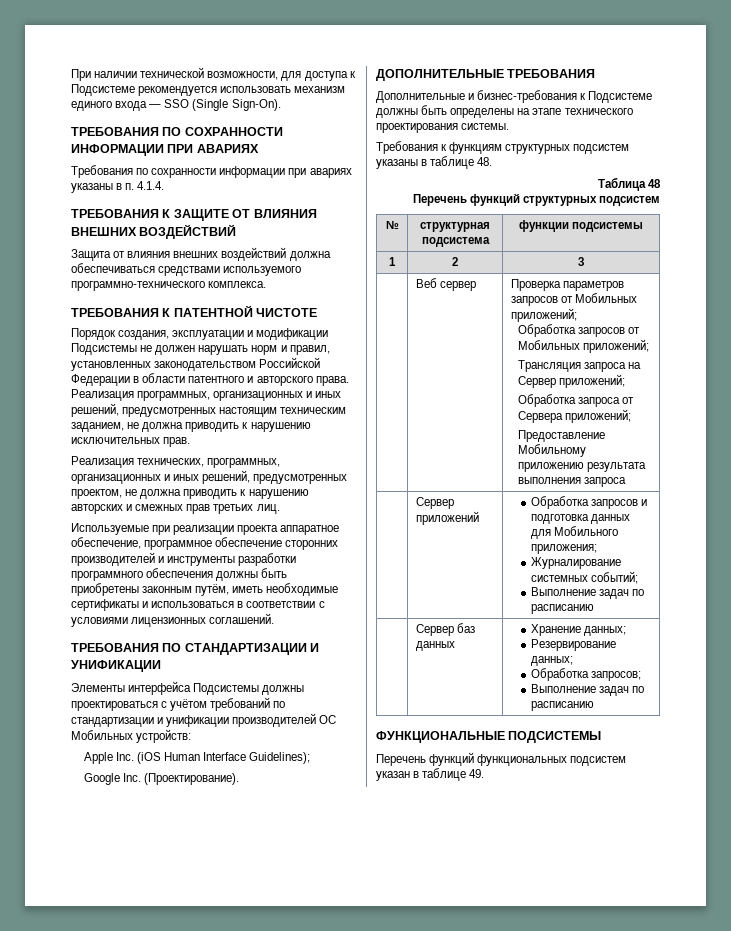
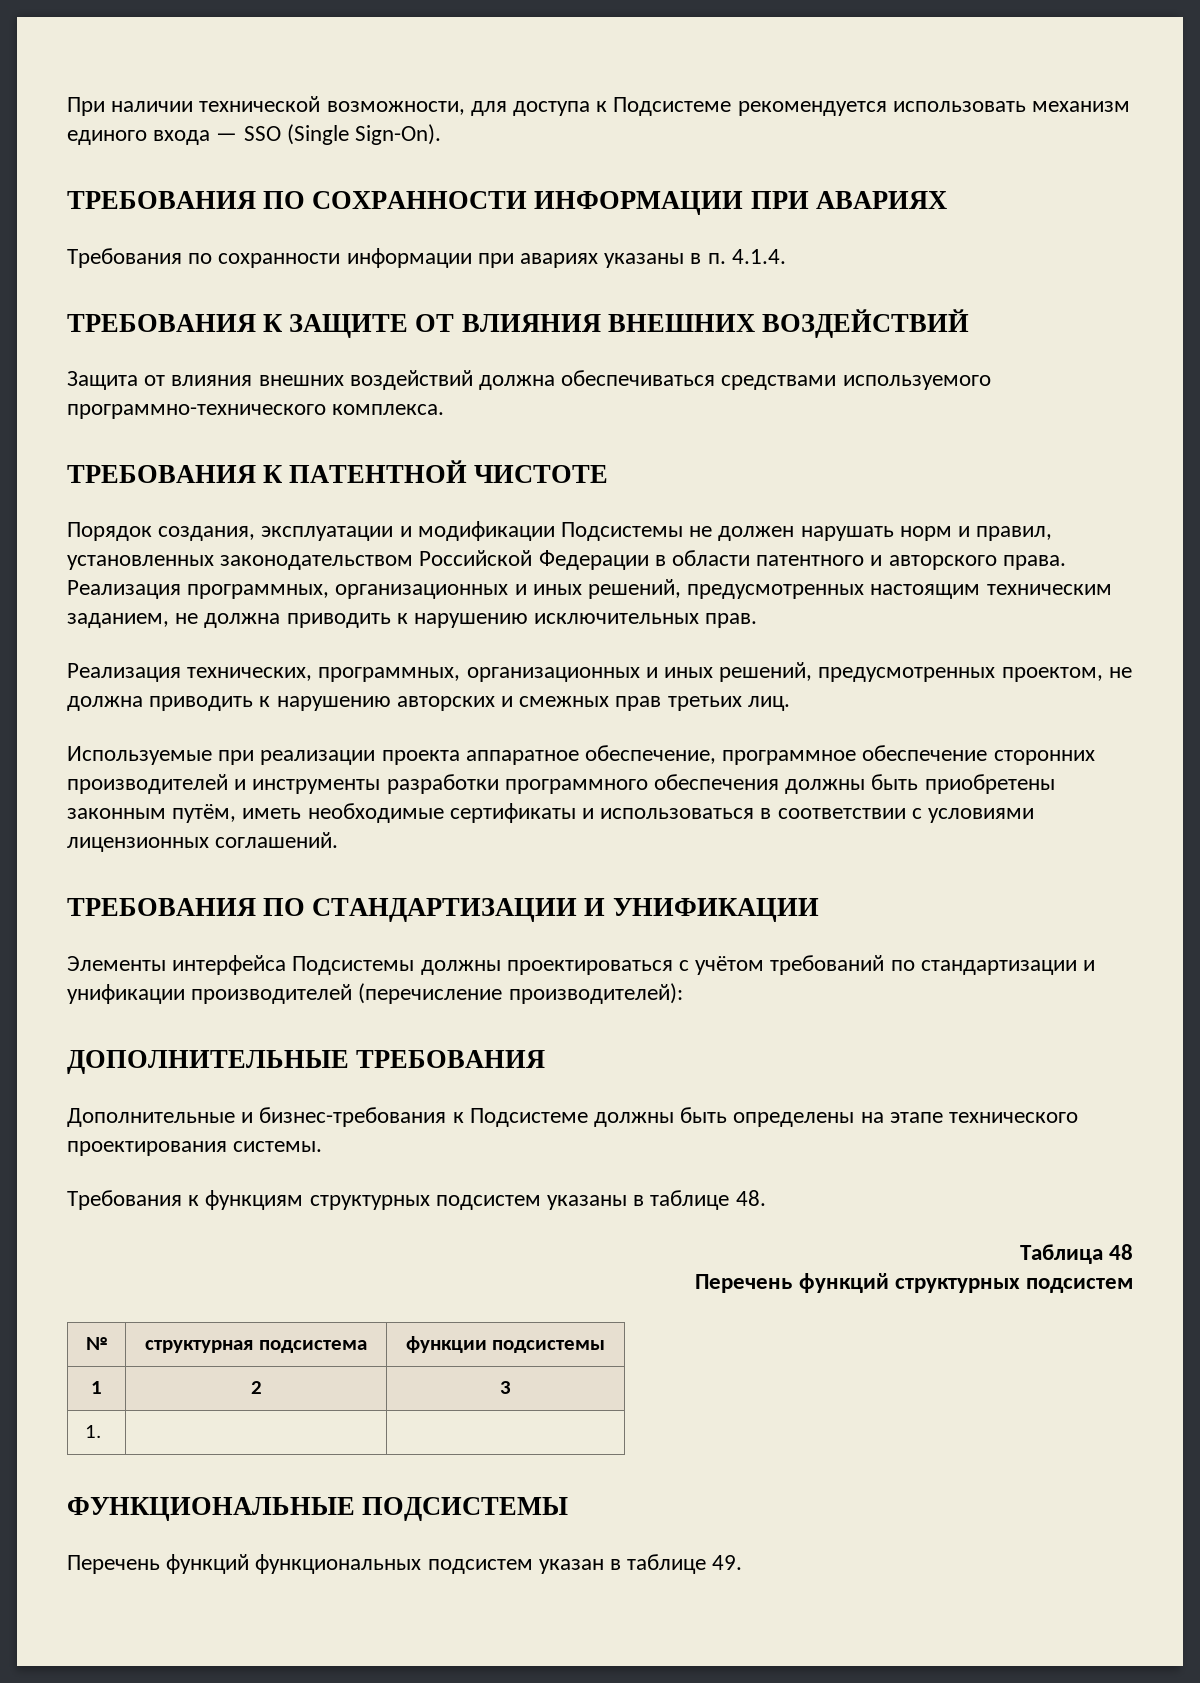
[319,715,337,724] [71,729,192,743] [83,752,311,764] [83,773,239,785] ОС Мобильных устройств: // Apple Inc. (iOS Human Interface Guidelines); // Google Inc. (Проектирование). -> [358,983,683,1004] (перечисление производителей):
[415,278,476,291] [510,279,624,291] [510,293,637,306] [510,308,577,322] [518,324,641,337] [518,339,650,353] [518,360,642,372] [518,374,626,388] [518,394,635,407] [518,409,632,423] [518,430,606,442] [518,444,587,457] [518,462,647,472] [518,477,627,487] [415,497,454,509] [415,511,479,525] [530,496,648,509] [530,514,630,524] [530,526,618,539] [530,544,597,554] [530,557,621,569] [530,571,638,584] [530,587,645,599] [530,604,594,614] [415,623,475,636] [415,641,455,651] [530,624,626,636] [530,639,616,651] [530,656,573,666] [530,668,641,681] [530,684,645,696] [530,701,594,711] | Веб сервер | Проверка параметров запросов от Мобильных приложений; // Обработка запросов от Мобильных приложений; // Трансляция запроса на Сервер приложений; // Обработка запроса от Сервера приложений; // Предоставление Мобильному приложению результата выполнения запроса // | Сервер приложений | Обработка запросов и подготовка данных для Мобильного приложения; // Журналирование системных событий; // Выполнение задач по расписанию // | Сервер баз данных | Хранение данных; // Резервирование данных; // Обработка запросов; // Выполнение задач по расписанию -> [84,1425,101,1438] 1. | |

